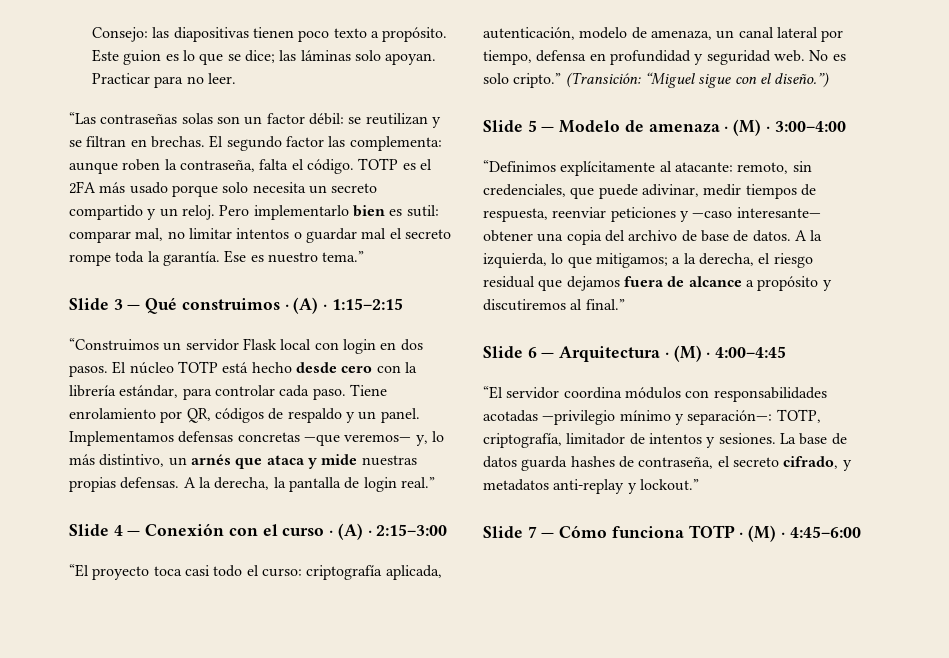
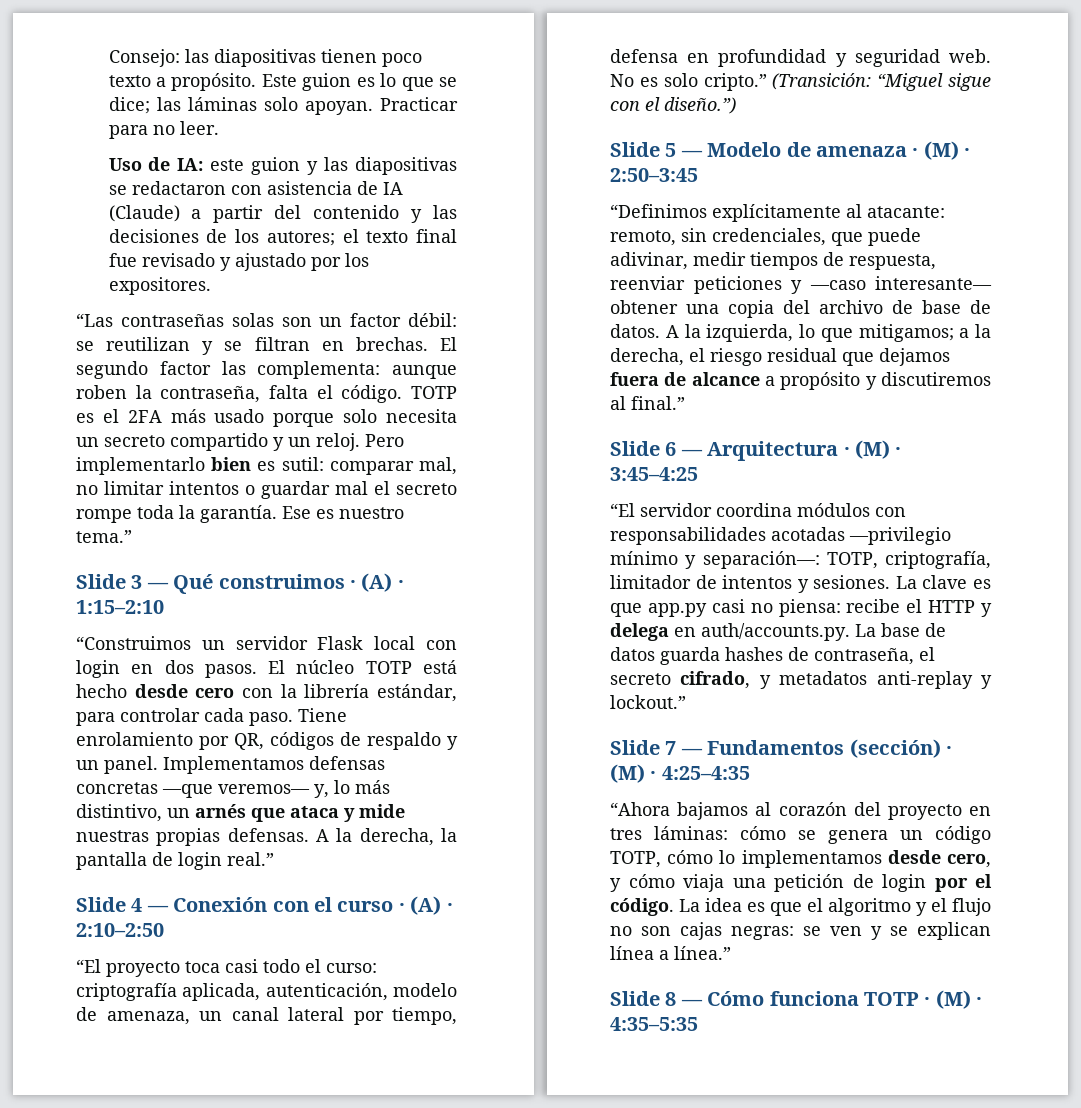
(237, 78) none -> [108,157,457,175] [108,181,403,195] [108,205,457,223] [108,229,458,246] [108,253,369,271] [108,277,211,295] // Uso de IA: este guion y las diapositivas se redactaron con asistencia de IA (Claude) a partir del contenido y las decisiones de los autores; el texto final fue revisado y ajustado por los expositores.
[331,298,403,310] 1:15–2:15 -> [76,600,164,614] 1:15–2:10
[376,524,448,536] 2:15–3:00 -> [76,923,164,937] 2:10–2:50
[774,121,846,132] 3:00–4:00 -> [610,168,698,182] 2:50–3:45
[715,346,787,358] 4:00–4:45 -> [610,467,698,481] 3:45–4:25
(796, 438) none -> [922,575,991,589] [610,599,992,617] [610,623,876,641] clave es que app.py casi no piensa: recibe el HTTP y delega en auth/accounts.py. La
(555, 535) none -> [707,739,952,758] [610,764,750,783] [610,802,991,820] [610,826,991,844] [610,850,991,868] [610,874,992,892] [610,898,991,916] [610,922,991,940] [610,946,731,960] [610,991,703,1006] Fundamentos (sección) · (M) · 4:25–4:35 // “Ahora bajamos al corazón del proyecto en tres láminas: cómo se genera un código TOTP, cómo lo implementamos desde cero, y cómo viaja una petición de login por el código. La idea es que el algoritmo y el flujo no son cajas negras: se ven y se explican línea a línea.” // Slide 8 —
[789,526,861,538] 4:45–6:00 -> [610,1017,698,1031] 4:35–5:35

